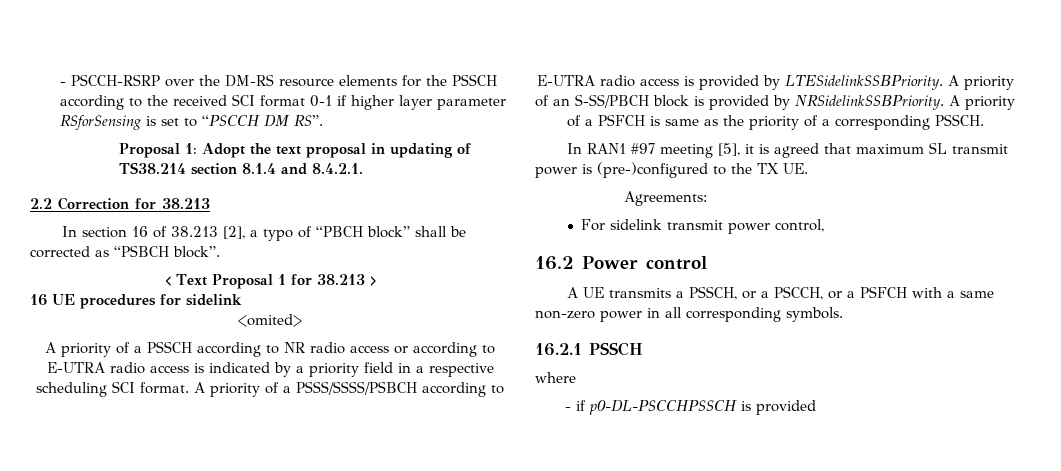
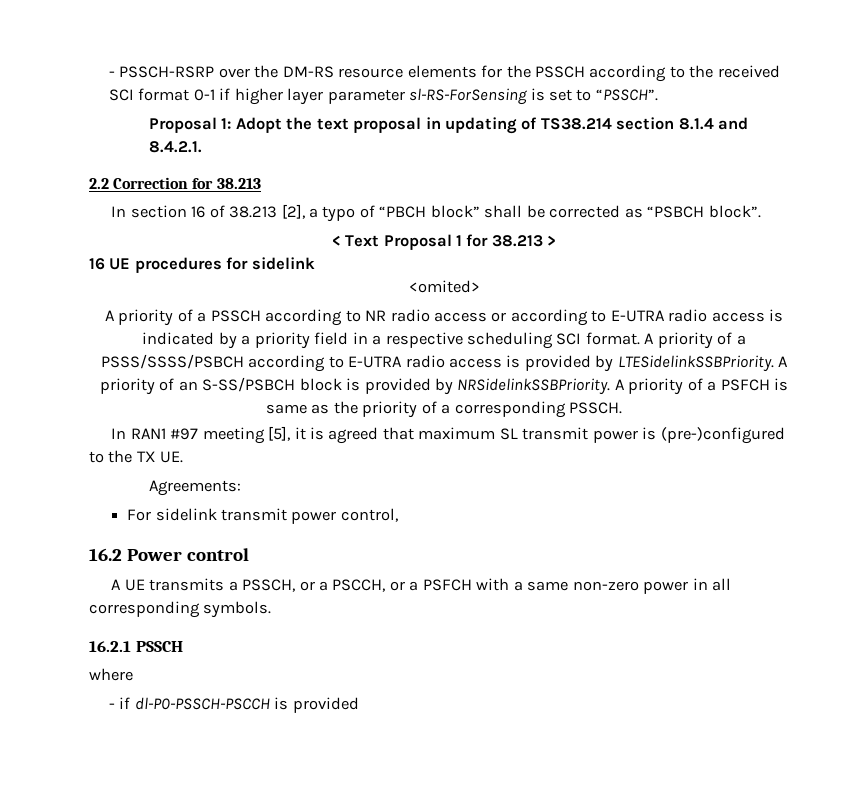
[59,74,160,86] - PSCCH-RSRP -> [108,66,215,78] - PSSCH-RSRP
[59,115,142,130] RSforSensing -> [409,88,528,105] sl-RS-ForSensing
[201,115,323,127] “PSCCH DM RS”. -> [595,89,658,101] “PSSCH”.
[575,94,649,108] S-SS/PBCH -> [202,377,296,392] S-SS/PSBCH
[588,400,737,415] p0-DL-PSCCHPSSCH -> [134,697,270,710] dl-P0-PSSCH-PSCCH

